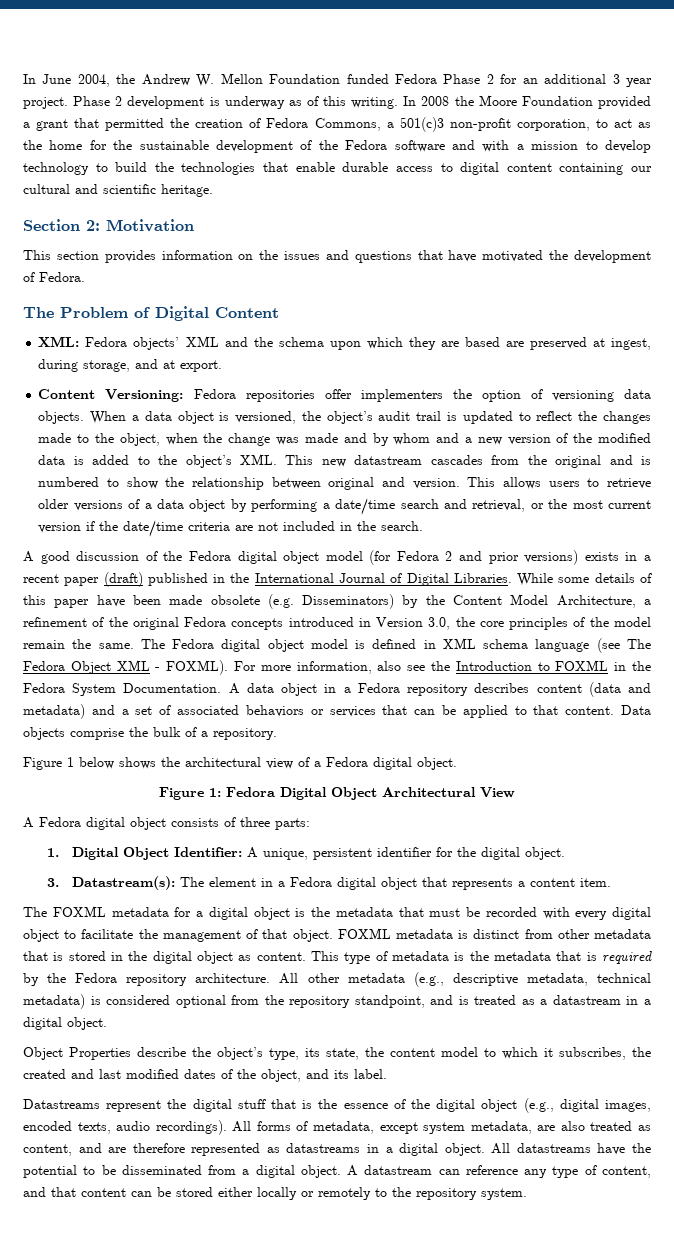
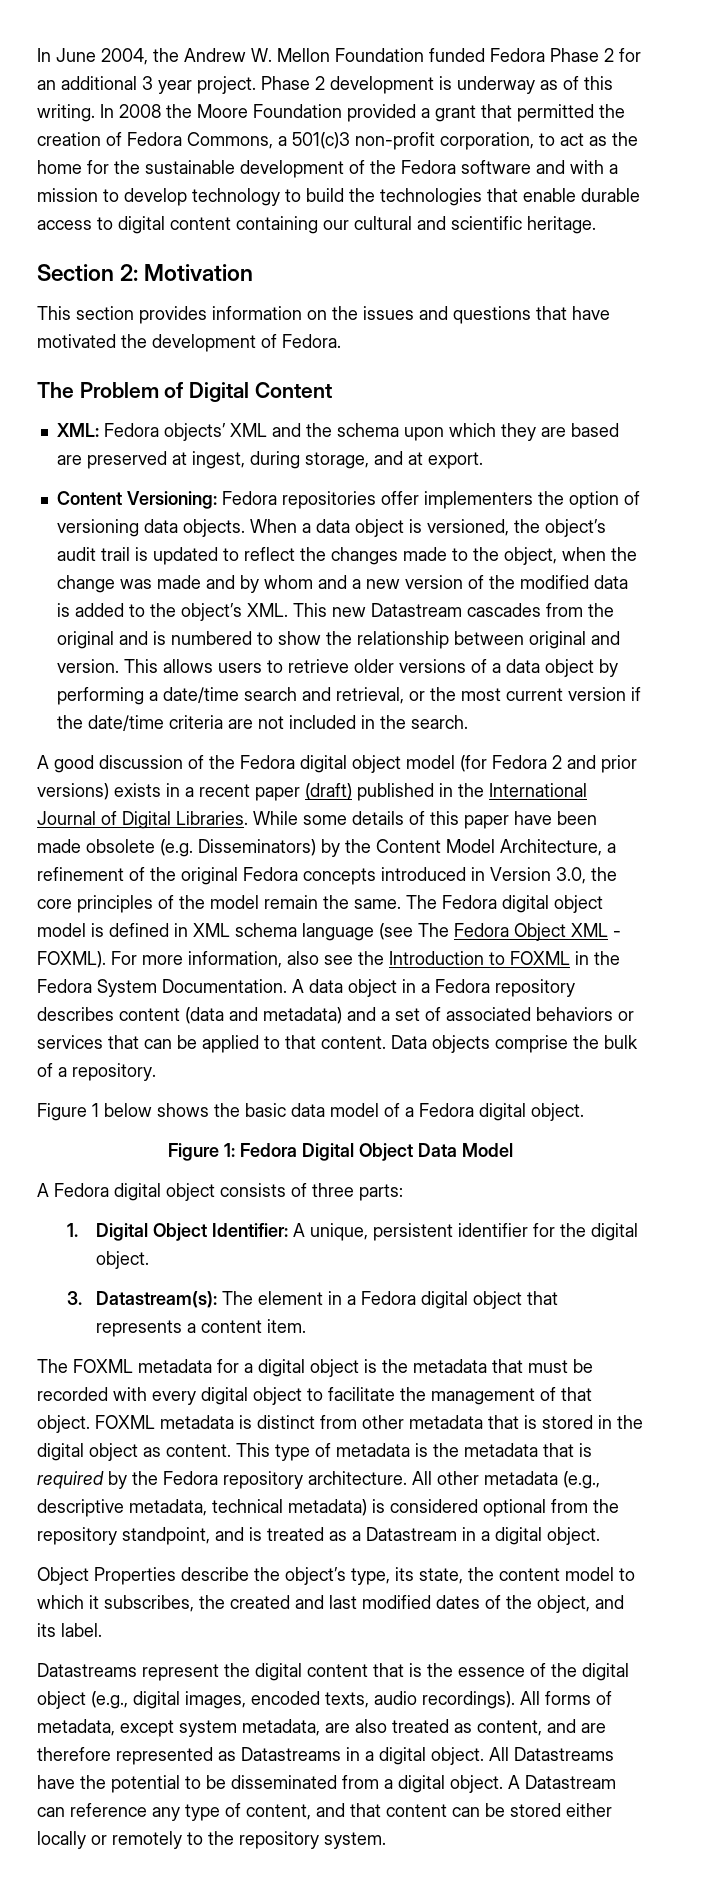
[354,455,423,465] datastream -> [370,603,462,617] Datastream
[185,757,293,769] architectural view -> [245,1103,379,1117] basic data model
[382,787,515,798] Architectural View -> [418,1143,513,1157] Data Model
[552,995,621,1005] datastream -> [366,1527,457,1541] Datastream
[237,1099,266,1109] stuff -> [307,1664,368,1677] content
[286,1143,361,1153] datastreams -> [241,1747,341,1761] Datastreams
[516,1143,591,1153] datastreams -> [514,1747,614,1761] Datastreams
[364,1165,433,1175] datastream -> [525,1775,616,1789] Datastream

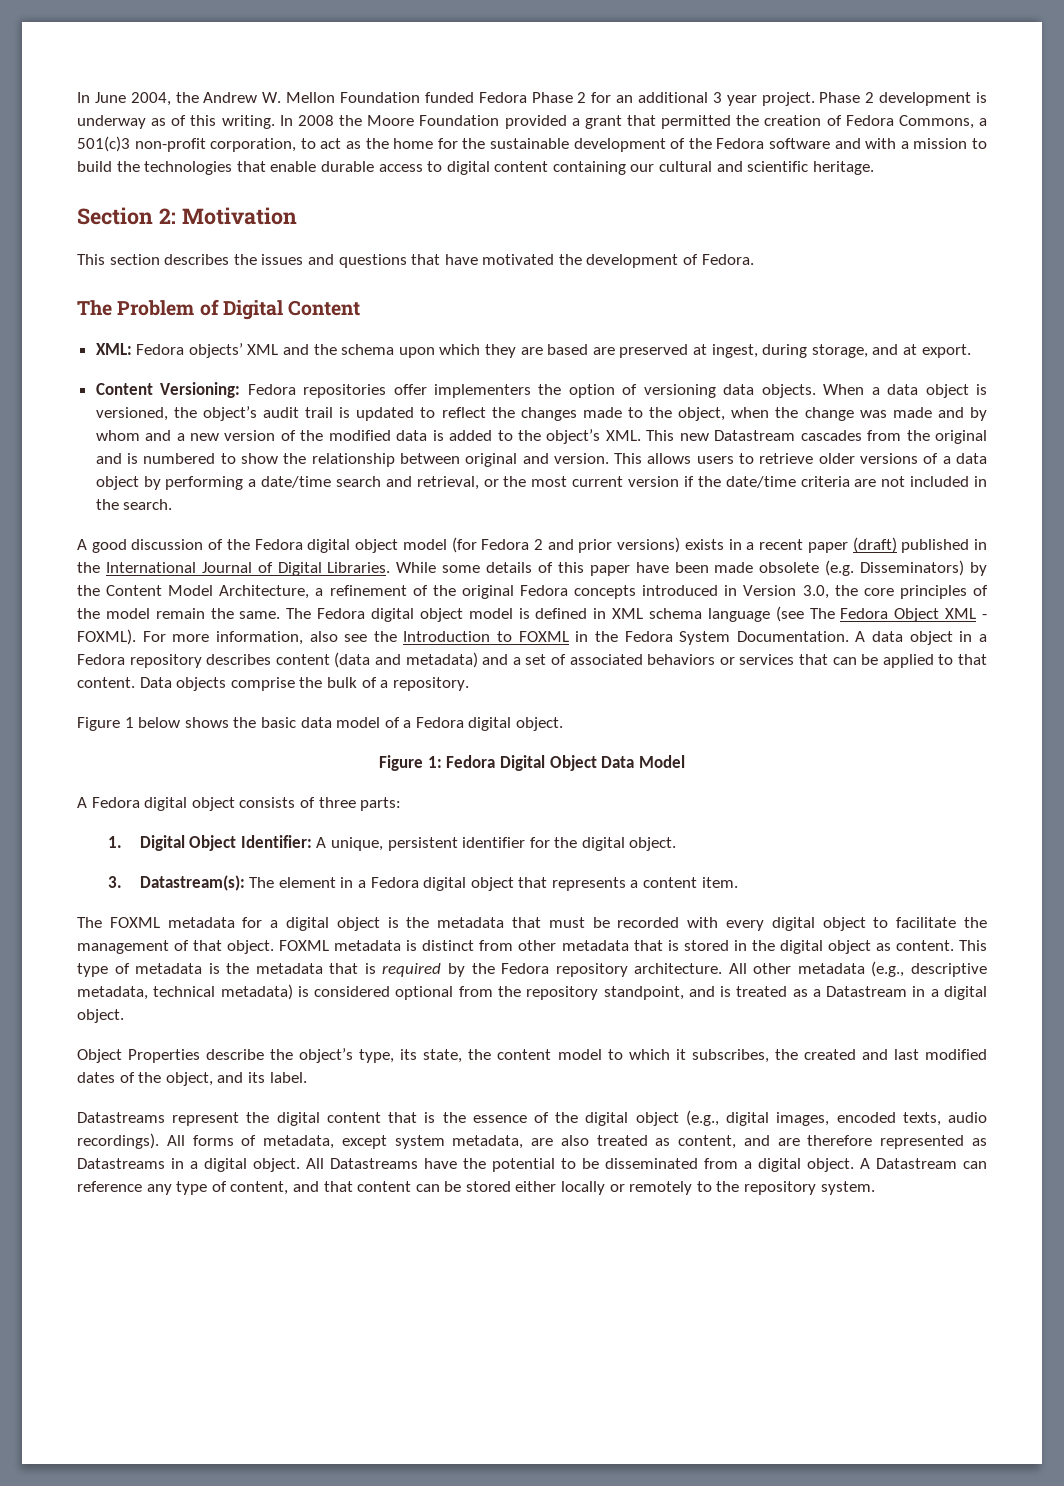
[124,188,301,206] develop technology to -> (988, 143) none
[139,306,327,324] provides information on -> [164,254,230,265] describes

